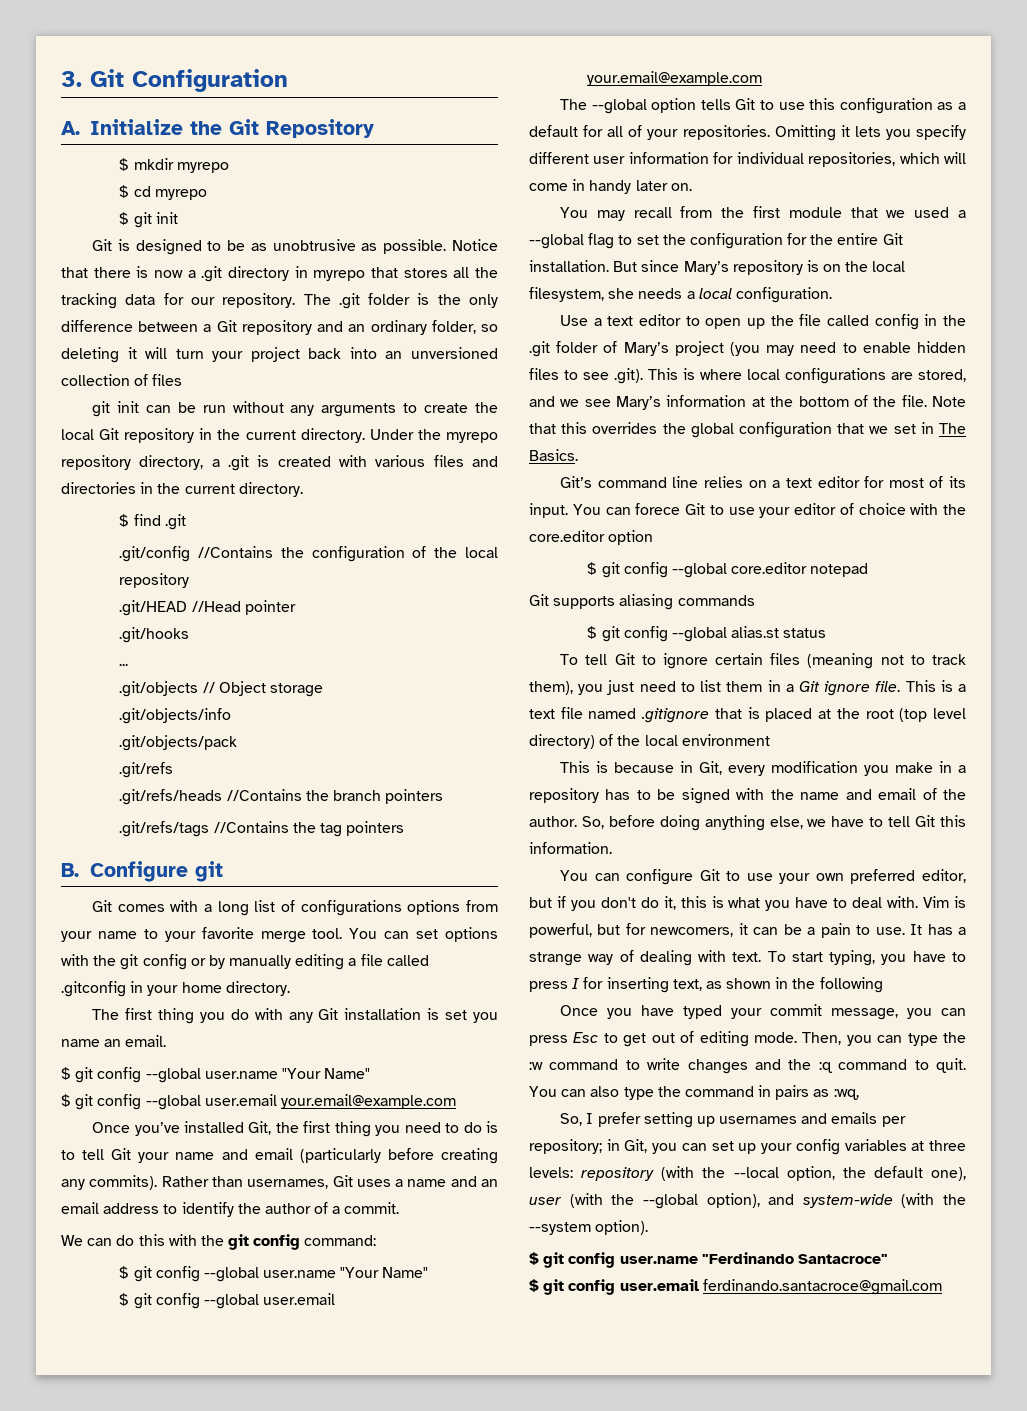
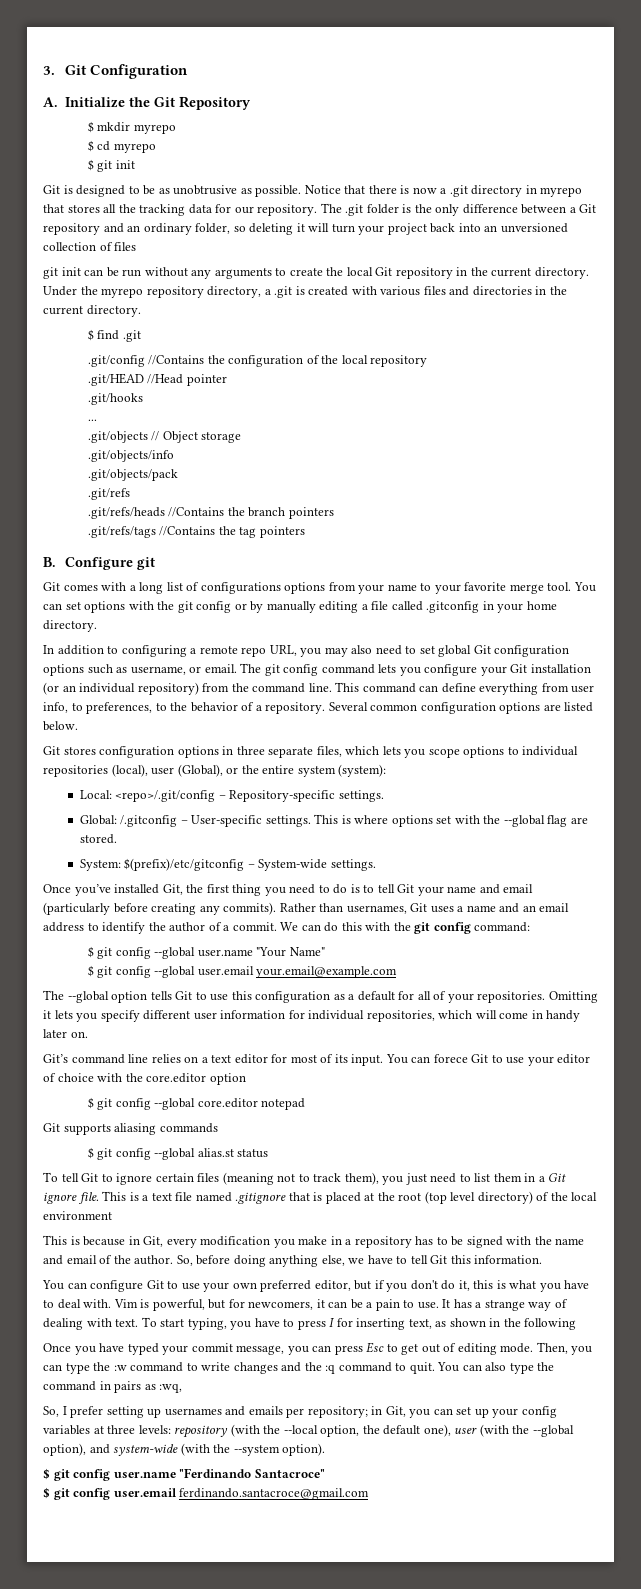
[92,1008,498,1024] [61,1035,167,1047] [61,1067,371,1083] [61,1094,456,1110] The first thing you do with any Git installation is set you name an email. // $ git config --global user.name "Your Name" // $ git config --global user.email your.email@example.com -> [43,645,570,657] [43,663,591,676] [43,682,595,695] [43,702,594,714] [43,721,78,731] [43,746,579,758] [43,764,387,777] [79,790,384,802] [79,814,588,827] [79,834,117,844] [79,858,376,871] In addition to configuring a remote repo URL, you may also need to set global Git configuration options such as username, or email. The git config command lets you configure your Git installation (or an individual repository) from the command line. This command can define everything from user info, to preferences, to the behavior of a repository. Several common configuration options are listed below. // Git stores configuration options in three separate files, which lets you scope options to individual repositories (local), user (Global), or the entire system (system): // Local: <repo>/.git/config – Repository-specific settings. // Global: /.gitconfig – User-specific settings. This is where options set with the --global flag are stored. // System: $(prefix)/etc/gitconfig – System-wide settings.
(400, 1208) // -> (277, 926) none
[560,206,966,221] [529,233,903,249] [529,260,906,275] [529,287,832,303] [560,314,966,330] [529,341,966,357] [529,368,966,384] [529,395,966,410] [529,422,966,438] [529,449,578,461] // You may recall from the first module that we used a --global flag to set the configuration for the entire Git installation. But since Mary’s repository is on the local filesystem, she needs a local configuration. // Use a text editor to open up the file called config in the .git folder of Mary’s project (you may need to enable hidden files to see .git). This is where local configurations are stored, and we see Mary’s information at the bottom of the file. Note that this overrides the global configuration that we set in The Basics. -> (88, 1034) none

